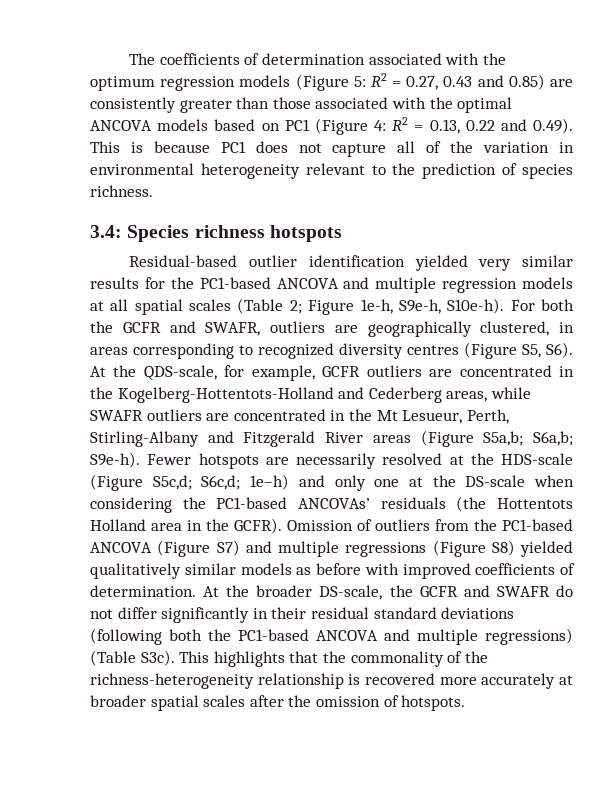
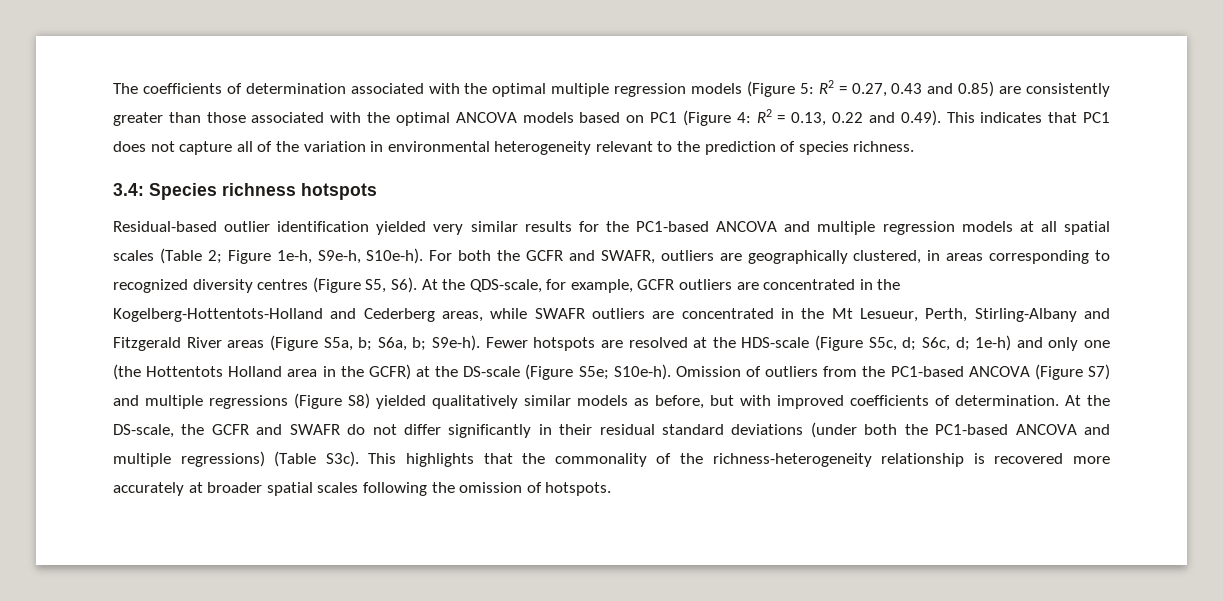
[90,76,155,91] optimum -> [492,83,610,97] optimal multiple
[130,141,210,153] is because -> [980,112,1078,123] indicates that
[483,431,573,446] S5a,b; S6a,b; -> [323,337,427,351] S5a, b; S6a, b;
[296,453,376,469] necessarily -> (623, 344) none
[152,474,574,491] [90,497,446,513] S5c,d; S6c,d; 1e–h) and only one at the DS-scale when considering the PC1-based ANCOVAs’ residuals -> [868,335,1110,351] S5c, d; S6c, d; 1e-h) and only one
[234,518,282,534] GCFR). -> [368,364,671,380] GCFR) at the DS-scale (Figure S5e; S10e-h).
[316,563,361,575] before -> [655,395,734,409] before, but
[256,585,313,597] broader -> (1110, 400) none
[90,628,162,645] (following -> [810,422,857,438] (under
[249,695,284,707] after -> [362,482,427,496] following

